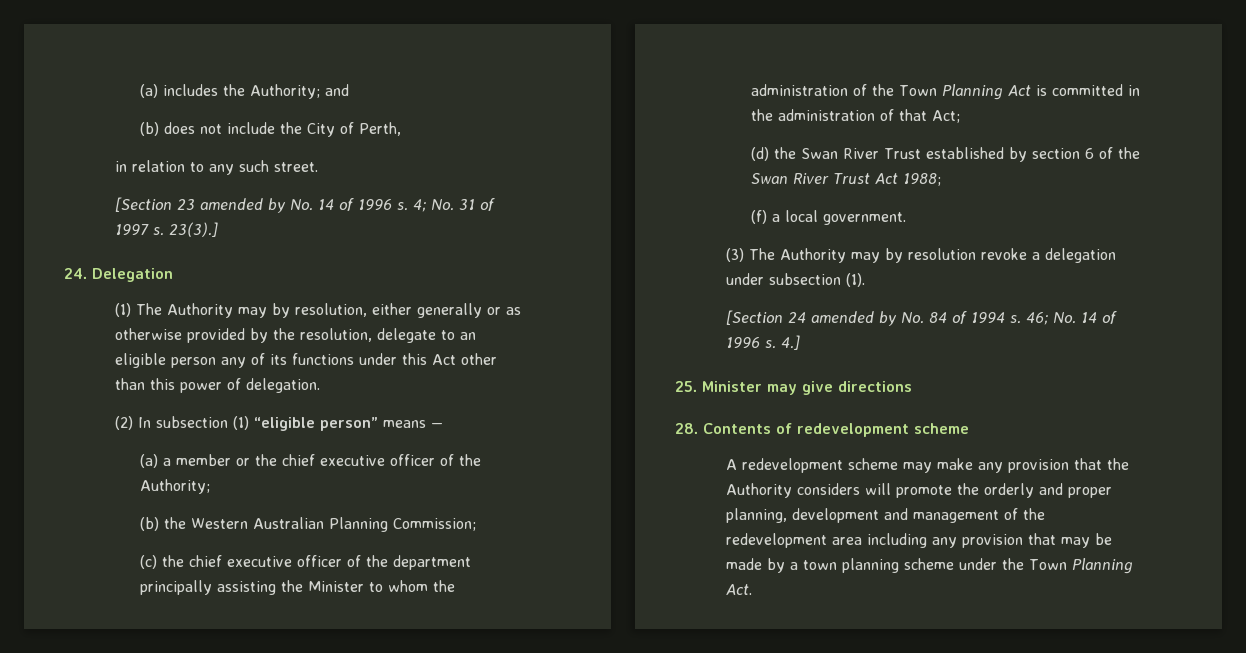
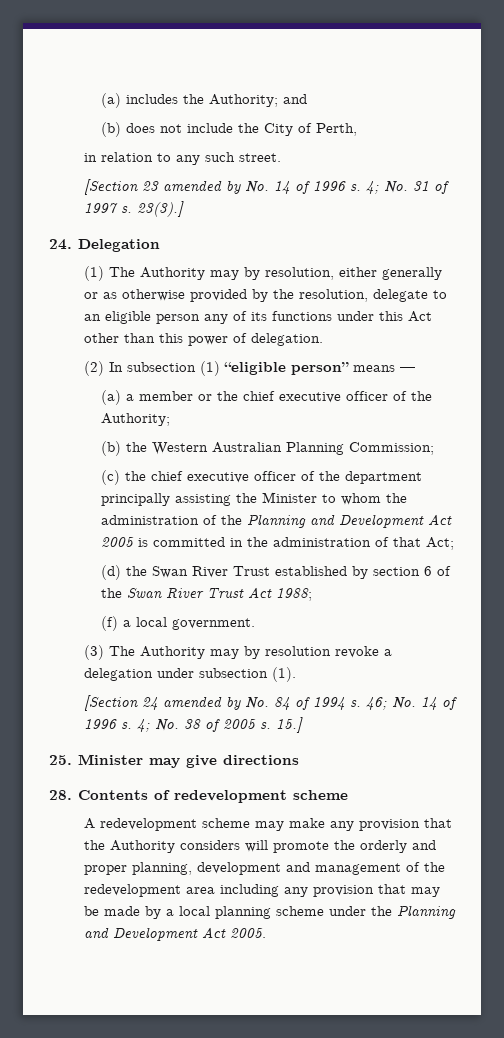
[899,84,1032,100] Town Planning Act -> [247,514,453,528] [101,537,135,547] Planning and Development Act 2005
[780,335,800,350] 4.] -> [136,717,303,733] 4; No. 38 of 2005 s. 15.]
[802,560,837,570] town -> [178,906,210,916] local
[1028,558,1133,574] [725,584,752,595] Town Planning Act. -> [396,905,456,919] [83,927,266,941] Planning and Development Act 2005.

